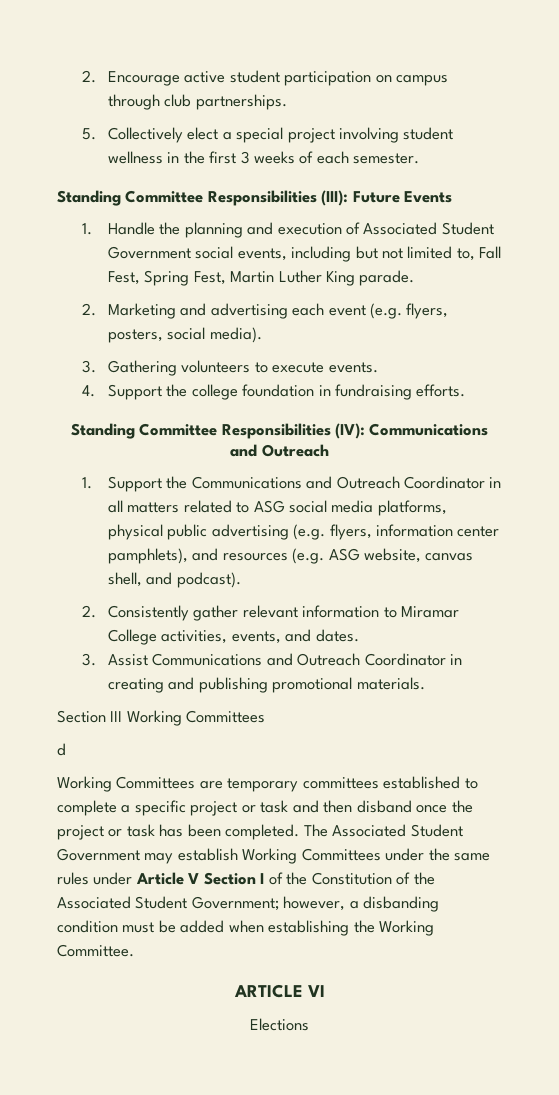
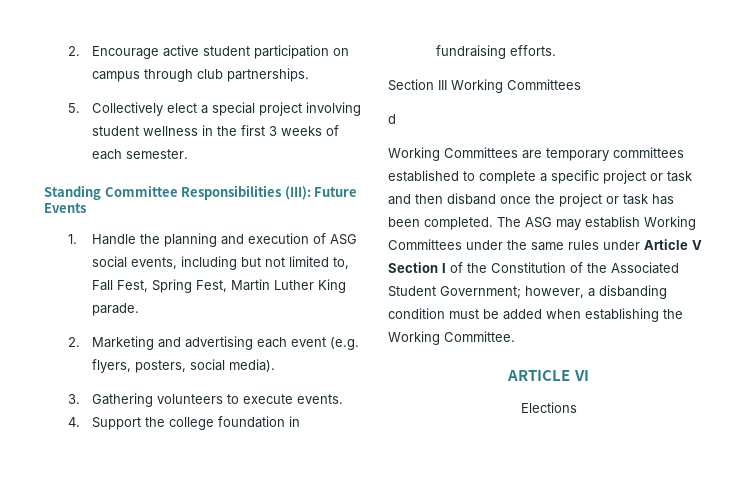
[363,222,494,235] [107,246,191,259] Associated Student Government -> [330,234,358,245] ASG
[70,423,489,439] [230,444,329,457] [82,476,502,492] [107,500,447,516] [107,524,500,540] [107,548,474,564] [107,572,241,588] [82,605,459,621] [107,629,359,645] [82,653,462,666] [107,677,425,693] // Standing Committee Responsibilities (IV): Communications and Outreach // 1. Support the Communications and Outreach Coordinator in all matters related to ASG social media platforms, physical public advertising (e.g. flyers, information center pamphlets), and resources (e.g. ASG website, canvas shell, and podcast). // 2. Consistently gather relevant information to Miramar College activities, events, and dates. // 3. Assist Communications and Outreach Coordinator in creating and publishing promotional materials. -> (557, 50) none
[332,824,463,837] [57,848,140,861] Associated Student Government -> [525,217,552,228] ASG

